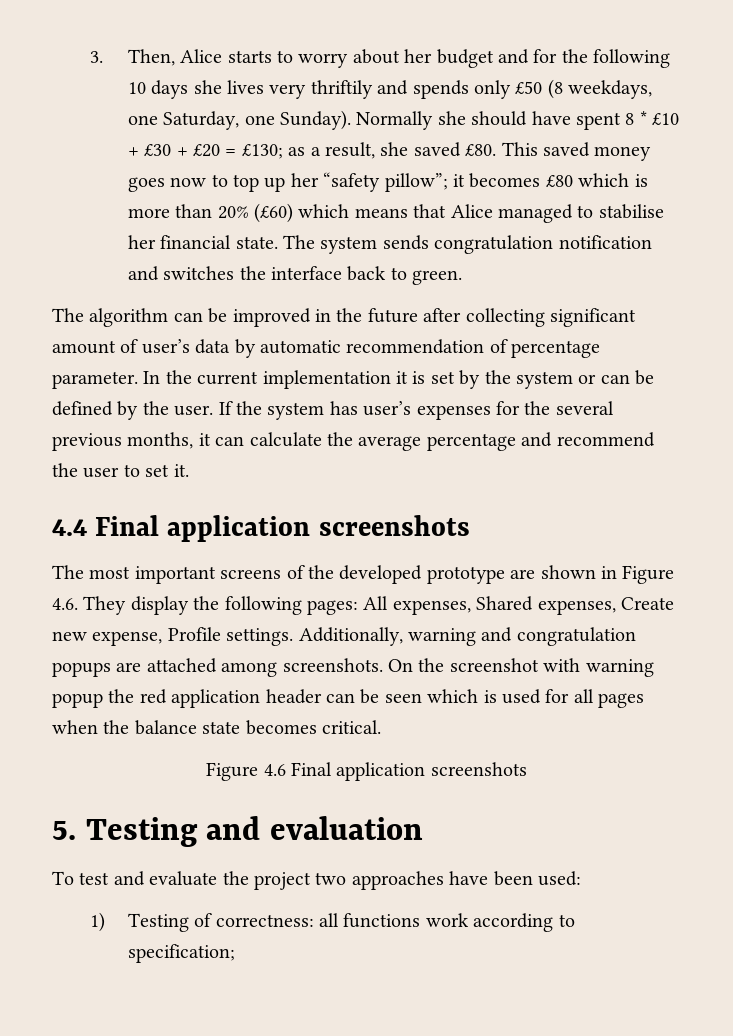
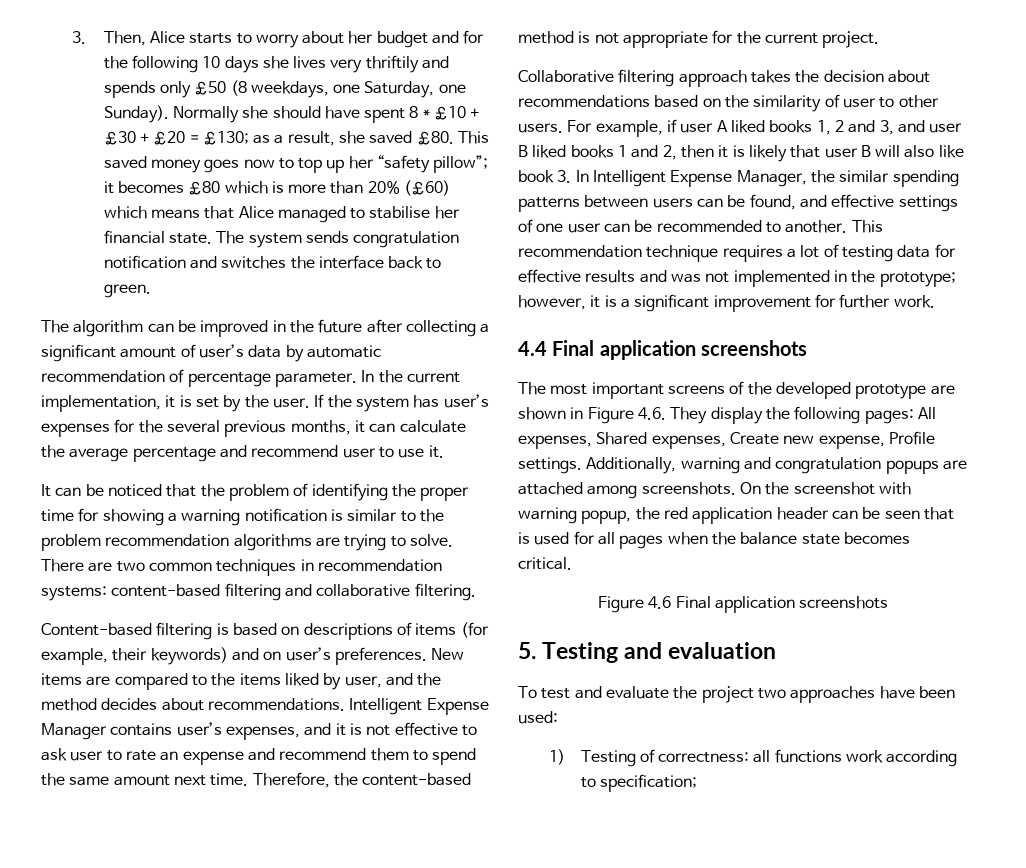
(545, 317) none -> [480,324,490,333] a
[262,370,391,389] implementation -> [41,395,161,412] implementation,
[515,370,655,389] [52,401,169,420] system or can be defined by the -> (269, 401) none
[52,463,170,478] the user to set -> [342,447,425,458] user to use
(189, 470) none -> [41,483,470,501] [41,508,444,526] [41,534,453,551] [41,559,442,576] [41,583,476,601] [41,622,489,640] [41,647,465,665] [41,673,442,690] [41,698,489,715] [41,722,477,740] [41,748,477,765] [41,772,472,788] [518,30,880,48] [518,69,930,87] [518,94,939,112] [518,119,963,137] [518,145,964,162] [518,170,959,187] [518,194,958,212] [518,219,883,233] [518,244,956,262] [518,269,956,287] [518,294,935,312] // It can be noticed that the problem of identifying the proper time for showing a warning notification is similar to the problem recommendation algorithms are trying to solve. There are two common techniques in recommendation systems: content-based filtering and collaborative filtering. // Content-based filtering is based on descriptions of items (for example, their keywords) and on user’s preferences. New items are compared to the items liked by user, and the method decides about recommendations. Intelligent Expense Manager contains user’s expenses, and it is not effective to ask user to rate an expense and recommend them to spend the same amount next time. Therefore, the content-based method is not appropriate for the current project. // Collaborative filtering approach takes the decision about recommendations based on the similarity of user to other users. For example, if user A liked books 1, 2 and 3, and user B liked books 1 and 2, then it is likely that user B will also like book 3. In Intelligent Expense Manager, the similar spending patterns between users can be found, and effective settings of one user can be recommended to another. This recommendation technique requires a lot of testing data for effective results and was not implemented in the prototype; however, it is a significant improvement for further work.
[52,693,103,708] popup -> [581,510,632,524] popup,
[427,689,479,703] which -> [923,507,954,520] that

